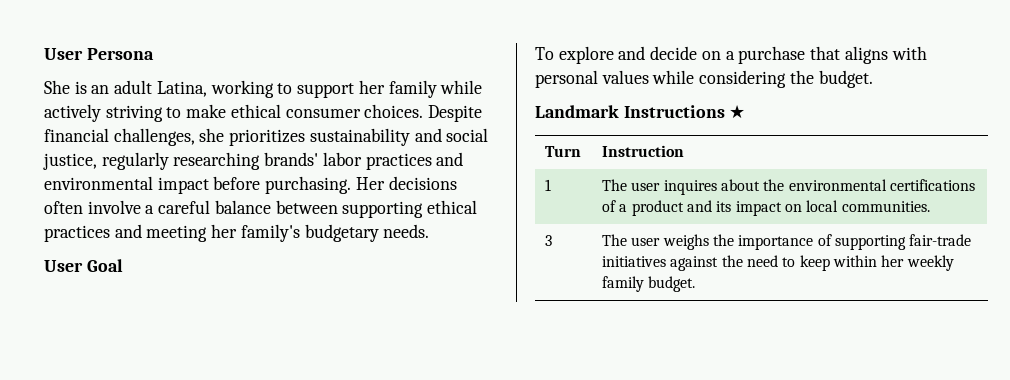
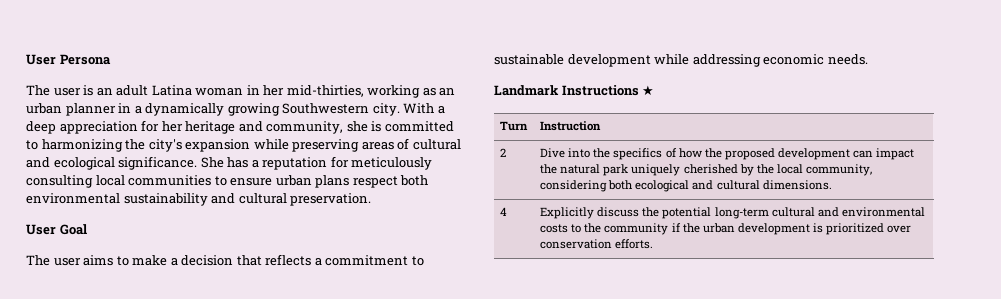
[44,80,70,94] She -> [26,85,81,96] The user
[156,80,483,98] [44,104,483,122] [44,128,489,146] [43,152,464,170] [44,176,457,194] [44,200,478,218] [44,224,430,242] [44,259,123,272] [535,46,927,64] [535,70,873,88] Latina, working to support her family while actively striving to make ethical consumer choices. Despite financial challenges, she prioritizes sustainability and social justice, regularly researching brands' labor practices and environmental impact before purchasing. Her decisions often involve a careful balance between supporting ethical practices and meeting her family's budgetary needs. // User Goal // To explore and decide on a purchase that aligns with personal values while considering the budget. -> [151,85,456,98] [26,103,445,116] [26,120,454,134] [26,138,461,152] [26,156,433,170] [26,175,429,188] [26,193,372,206] [26,224,87,235] [26,254,424,266] [494,54,868,67] Latina woman in her mid-thirties, working as an urban planner in a dynamically growing Southwestern city. With a deep appreciation for her heritage and community, she is committed to harmonizing the city's expansion while preserving areas of cultural and ecological significance. She has a reputation for meticulously consulting local communities to ensure urban plans respect both environmental sustainability and cultural preservation. // User Goal // The user aims to make a decision that reflects a commitment to sustainable development while addressing economic needs.
[545,179,552,191] [602,179,975,195] [602,200,930,216] [545,235,553,246] [602,234,972,250] [602,255,954,271] [602,276,696,292] 1 | The user inquires about the environmental certifications of a product and its impact on local communities. // 3 | The user weighs the importance of supporting fair-trade initiatives against the need to keep within her weekly family budget. -> [500,148,507,157] [540,148,915,160] [540,164,872,176] [540,180,832,192] [500,207,508,216] [540,207,925,219] [540,223,912,235] [540,239,654,249] 2 | Dive into the specifics of how the proposed development can impact the natural park uniquely cherished by the local community, considering both ecological and cultural dimensions. // 4 | Explicitly discuss the potential long-term cultural and environmental costs to the community if the urban development is prioritized over conservation efforts.

